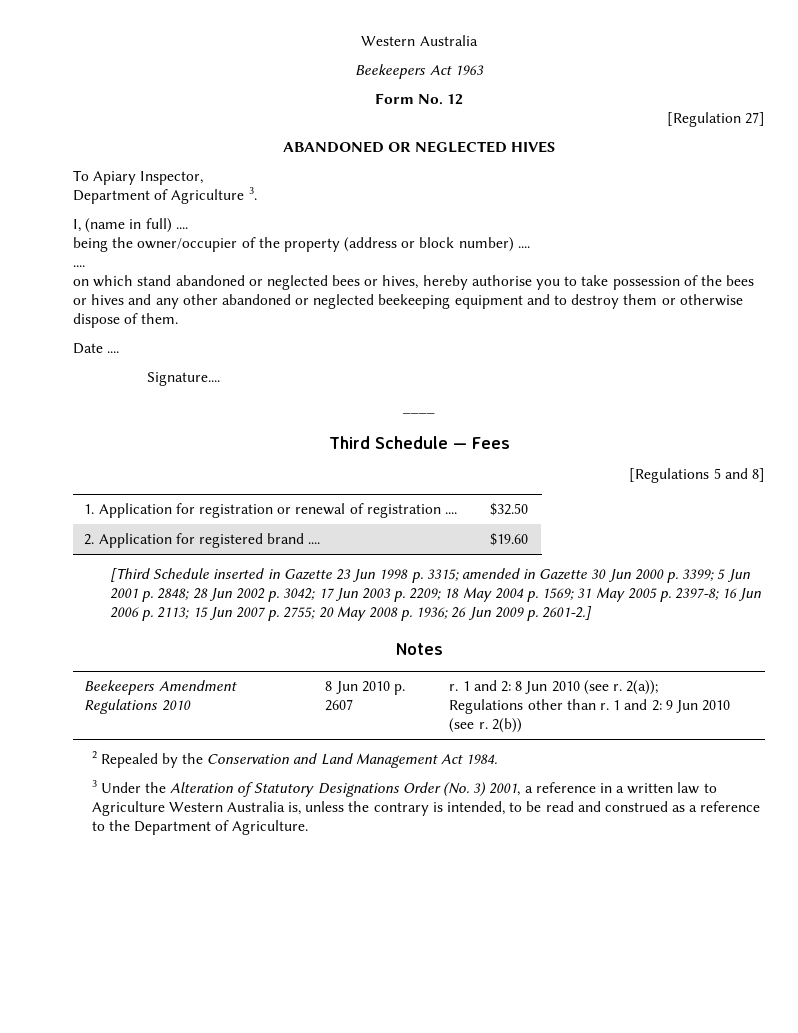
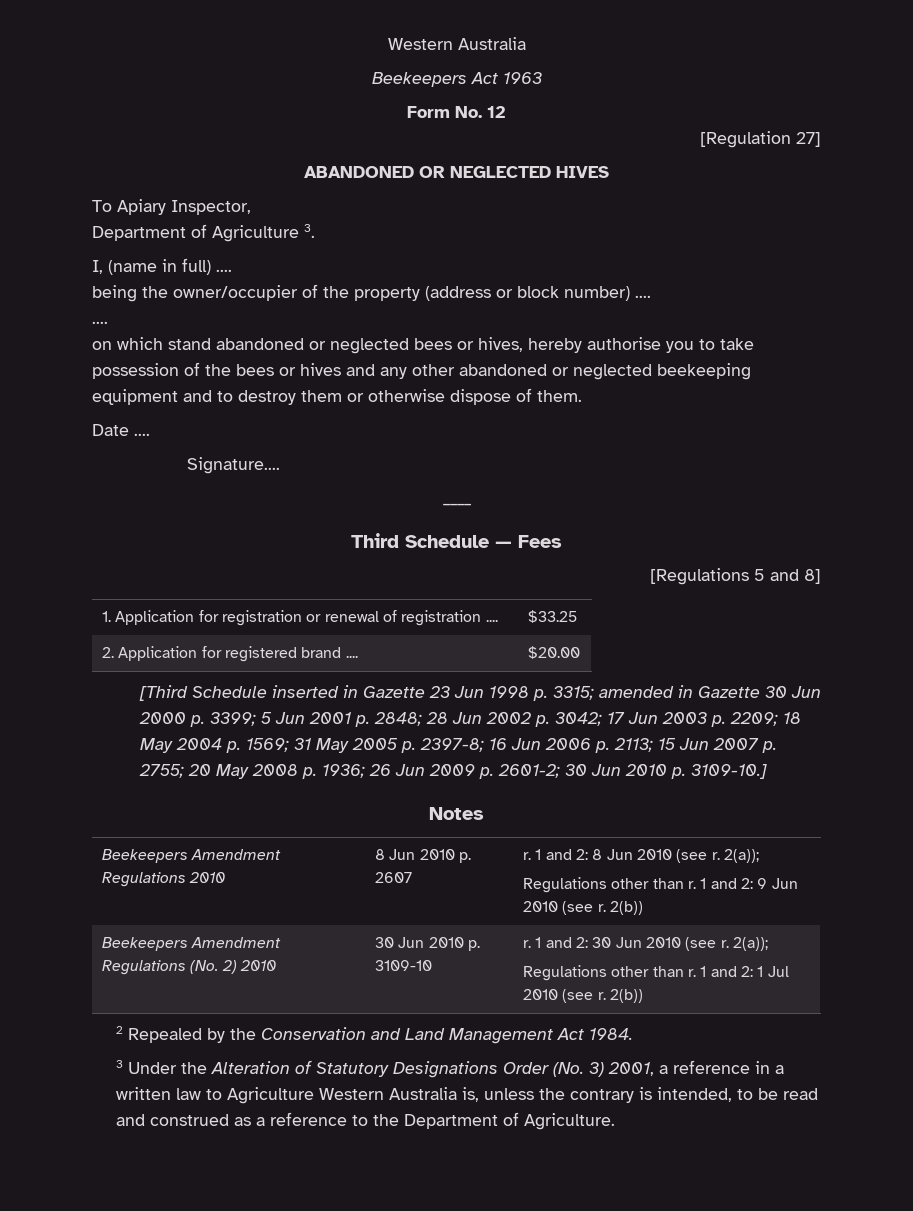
[490,503,529,516] $32.50 -> [527,610,577,623] $33.25
[490,533,529,546] $19.60 -> [527,646,580,659] $20.00
[542,606,593,620] 2601-2.] -> [497,764,767,779] 2601-2; 30 Jun 2010 p. 3109-10.]
(522, 725) none -> [101,937,282,951] [101,960,276,975] [374,937,480,951] [374,960,432,971] [522,937,768,951] [522,965,789,981] [522,989,643,1003] // Beekeepers Amendment Regulations (No. 2) 2010 | 30 Jun 2010 p. 3109-10 | r. 1 and 2: 30 Jun 2010 (see r. 2(a)); // Regulations other than r. 1 and 2: 1 Jul 2010 (see r. 2(b))

